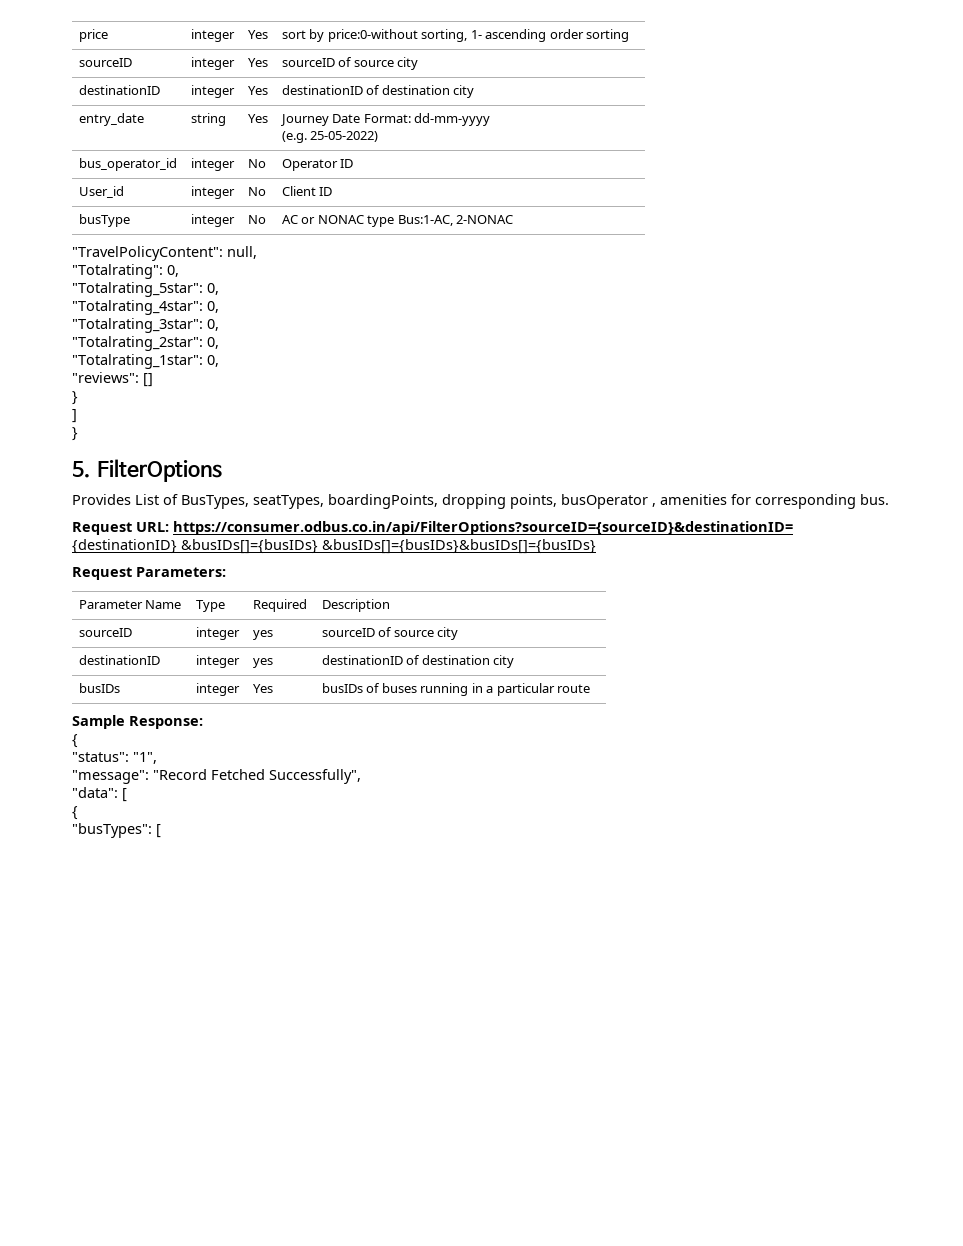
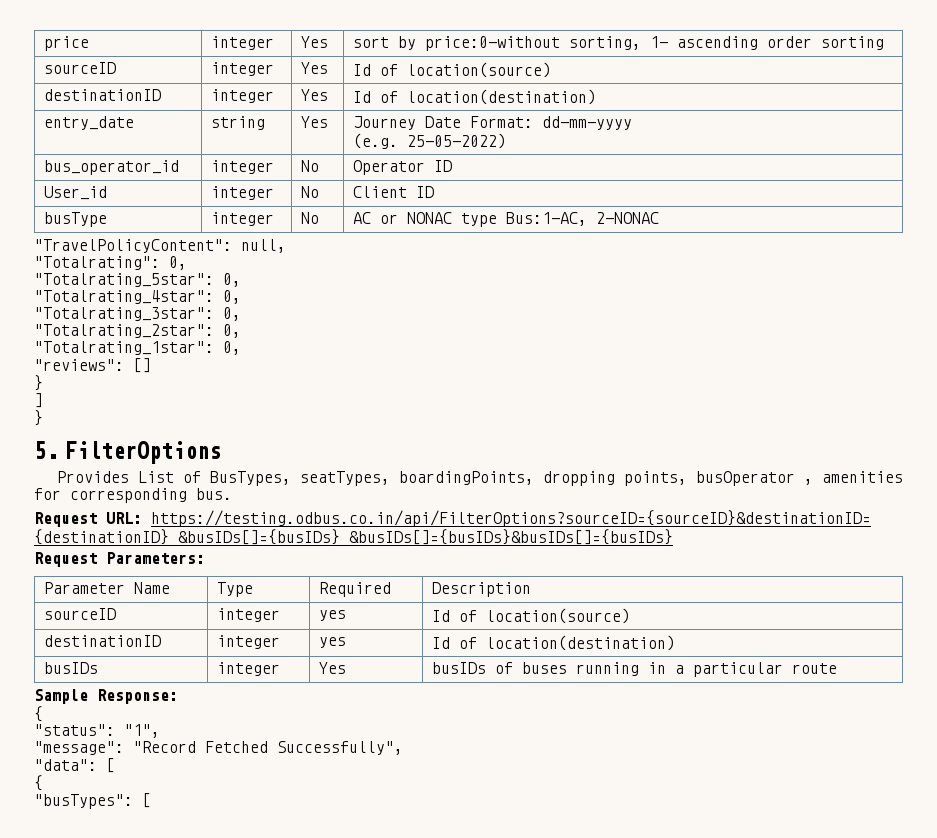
[281,57,419,70] sourceID of source city -> [353,62,552,78] Id of location(source)
[281,85,475,98] destinationID of destination city -> [353,89,597,105] Id of location(destination)
[173,521,793,535] https://consumer.odbus.co.in/api/FilterOptions?sourceID={sourceID}&destinationID= -> [151,510,871,527] https://testing.odbus.co.in/api/FilterOptions?sourceID={sourceID}&destinationID=
[321,627,459,640] sourceID of source city -> [432,608,631,624] Id of location(source)
[321,655,515,668] destinationID of destination city -> [432,635,676,651] Id of location(destination)

